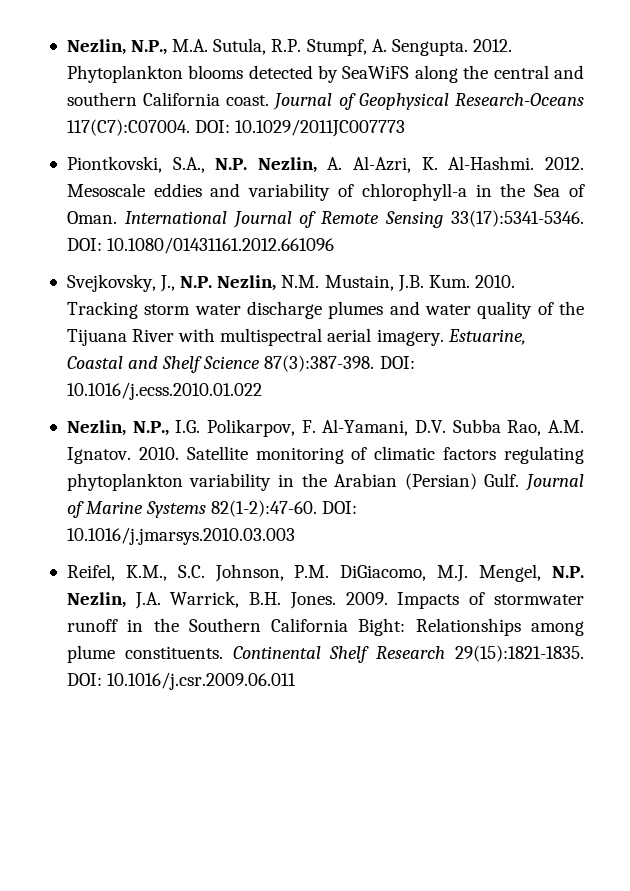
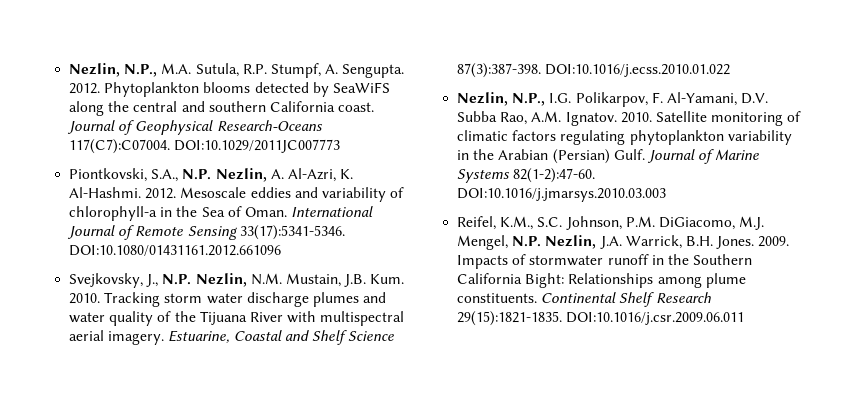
[195,119,406,137] DOI: 10.1029/2011JC007773 -> [174,139,341,153] DOI:10.1029/2011JC007773
[66,237,335,254] DOI: 10.1080/01431161.2012.661096 -> [69,245,282,256] DOI:10.1080/01431161.2012.661096
[379,356,415,369] [66,382,262,400] DOI: 10.1016/j.ecss.2010.01.022 -> [545,64,731,77] DOI:10.1016/j.ecss.2010.01.022
[322,501,358,514] [66,527,295,545] DOI: 10.1016/j.jmarsys.2010.03.003 -> [457,188,667,202] DOI:10.1016/j.jmarsys.2010.03.003
[66,672,297,690] DOI: 10.1016/j.csr.2009.06.011 -> [566,312,745,325] DOI:10.1016/j.csr.2009.06.011

